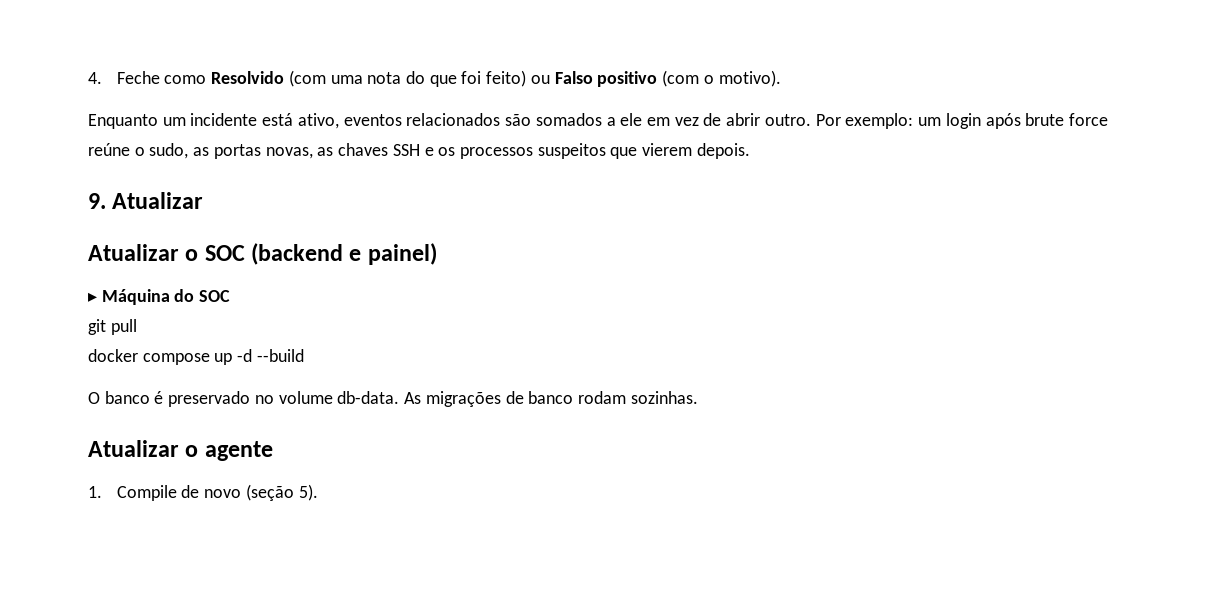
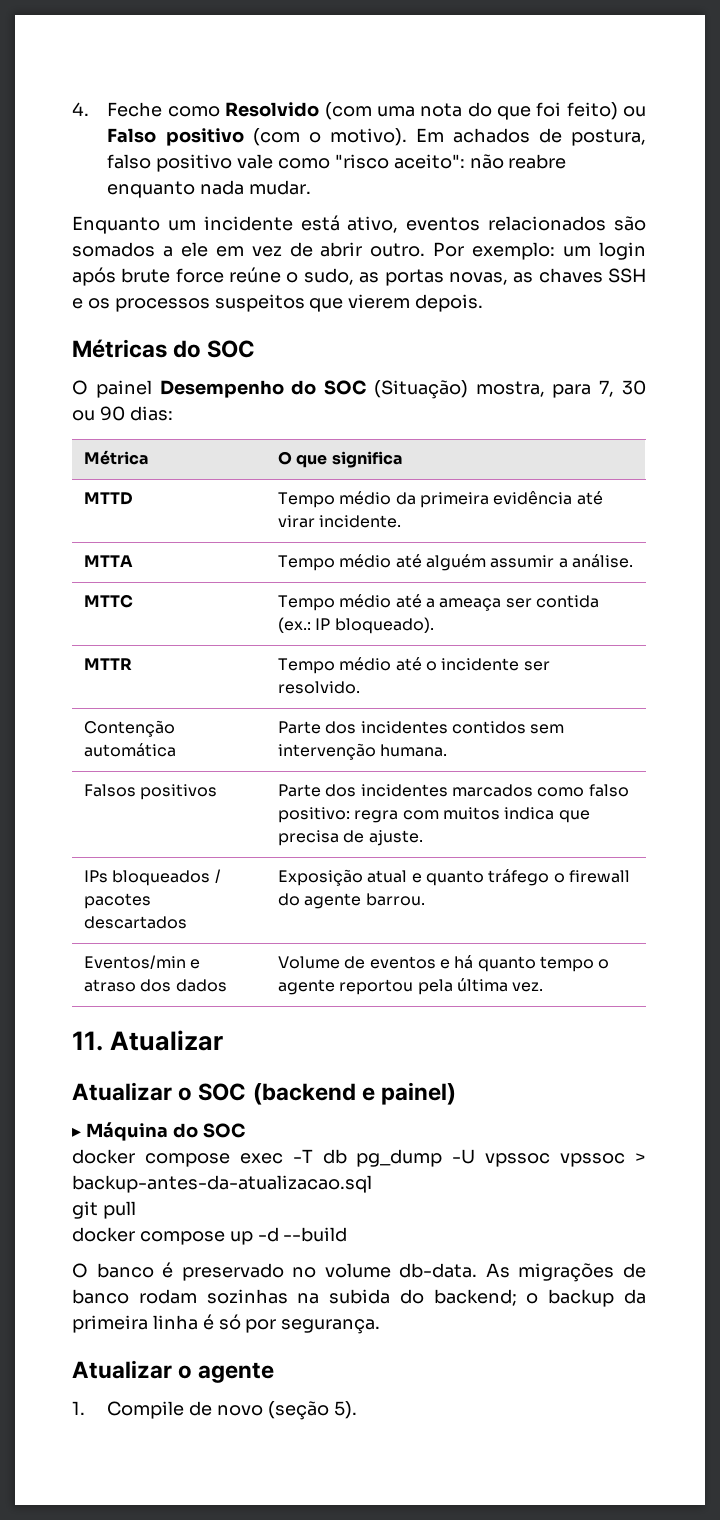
(781, 78) none -> [415,128,646,146] [107,154,567,172] [107,180,312,198] Em achados de postura, falso positivo vale como "risco aceito": não reabre enquanto nada mudar.
[88,193,106,209] 9. -> [72,339,256,358] [72,380,646,399] [72,406,173,421] [84,450,150,465] [278,451,403,468] [84,492,134,505] [278,491,603,508] [278,515,402,528] [84,555,134,567] [278,554,633,571] [84,594,134,608] [278,594,599,611] [278,617,434,634] [84,658,133,670] [278,657,550,674] [278,681,361,694] [84,720,176,737] [84,743,177,757] [278,721,565,734] [278,743,448,760] [84,784,218,800] [278,784,629,797] [278,807,590,823] [278,830,423,846] [84,869,221,886] [84,893,152,909] [84,916,188,929] [278,869,630,886] [278,893,425,909] [84,955,201,969] [84,979,227,992] [278,955,610,972] [278,978,544,995] [72,1031,103,1051] Métricas do SOC // O painel Desempenho do SOC (Situação) mostra, para 7, 30 ou 90 dias: // Métrica | O que significa // MTTD | Tempo médio da primeira evidência até virar incidente. // MTTA | Tempo médio até alguém assumir a análise. // MTTC | Tempo médio até a ameaça ser contida (ex.: IP bloqueado). // MTTR | Tempo médio até o incidente ser resolvido. // Contenção automática | Parte dos incidentes contidos sem intervenção humana. // Falsos positivos | Parte dos incidentes marcados como falso positivo: regra com muitos indica que precisa de ajuste. // IPs bloqueados / pacotes descartados | Exposição atual e quanto tráfego o firewall do agente barrou. // Eventos/min e atraso dos dados | Volume de eventos e há quanto tempo o agente reportou pela última vez. // 11.
(231, 296) none -> [72,1149,647,1167] [72,1175,372,1193] // docker compose exec -T db pg_dump -U vpssoc vpssoc > backup-antes-da-atualizacao.sql
[630,391,698,404] sozinhas. -> [206,1289,646,1307] [72,1314,381,1334] sozinhas na subida do backend; o backup da primeira linha é só por segurança.

